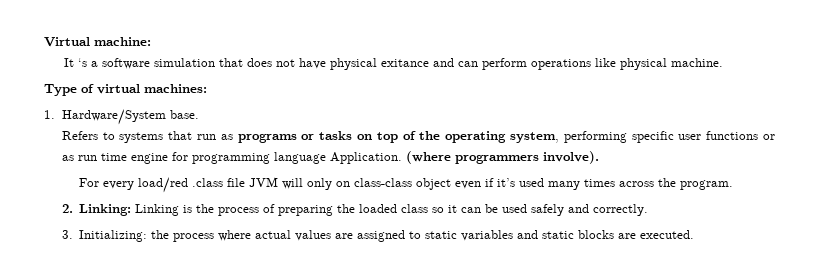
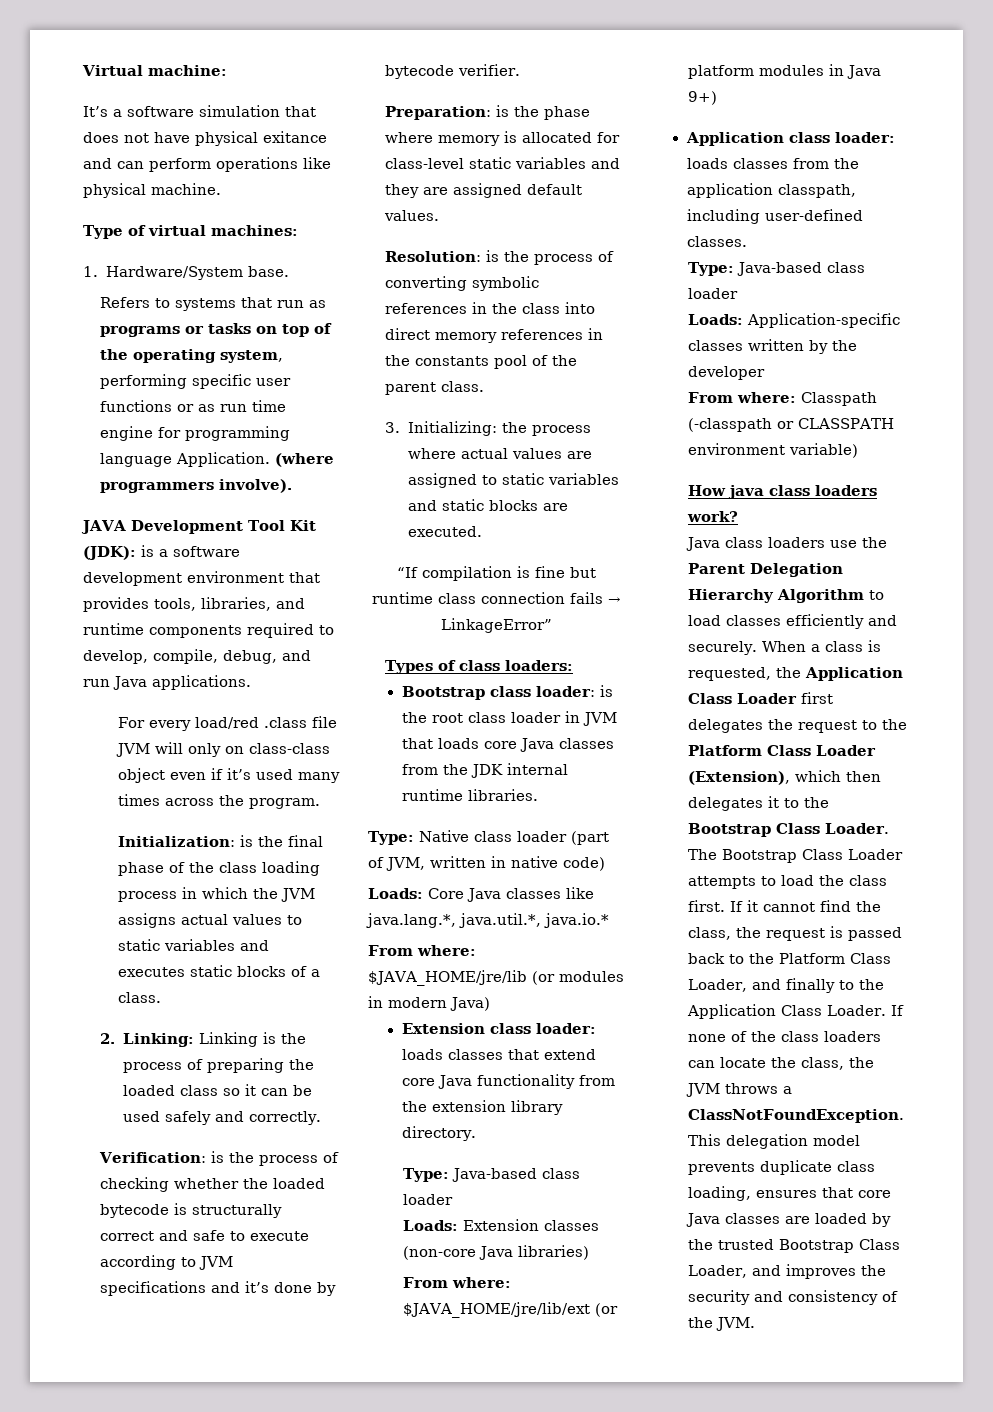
[64,58,88,67] It ‘s -> [83,106,108,117] It’s
(599, 157) none -> [81,520,316,534] [83,545,240,560] [83,571,320,586] [83,597,305,612] [83,623,334,638] [83,649,311,664] [83,675,251,690] // JAVA Development Tool Kit (JDK): is a software development environment that provides tools, libraries, and runtime components required to develop, compile, debug, and run Java applications.
(734, 185) none -> [117,835,323,847] [117,861,320,876] [117,887,315,902] [117,913,302,928] [117,939,269,951] [117,965,320,977] [117,992,161,1003] // Initialization: is the final phase of the class loading process in which the JVM assigns actual values to static variables and executes static blocks of a class.
(649, 210) none -> [99,1151,340,1166] [100,1177,326,1192] [100,1203,283,1218] [100,1230,310,1241] [100,1255,234,1270] [100,1281,337,1296] [385,64,521,79] [385,105,591,120] [385,131,621,146] [385,157,621,169] [385,183,583,198] [384,210,440,221] [385,250,615,265] [385,276,540,291] [385,302,596,314] [385,328,604,343] [385,355,578,369] [385,381,485,395] // Verification: is the process of checking whether the loaded bytecode is structurally correct and safe to execute according to JVM specifications and it’s done by bytecode verifier. // Preparation: is the phase where memory is allocated for class-level static variables and they are assigned default values. // Resolution: is the process of converting symbolic references in the class into direct memory references in the constants pool of the parent class.
(695, 234) none -> [397,566,596,581] [372,592,621,604] [441,618,552,633] [385,660,574,674] [401,685,613,700] [401,711,617,726] [401,738,614,752] [401,763,568,778] [401,789,538,801] [368,830,609,845] [368,856,605,871] [368,887,594,902] [366,913,609,928] [368,945,476,956] [368,970,624,986] [368,996,490,1011] [401,1023,596,1034] [401,1049,596,1060] [401,1074,615,1089] [401,1100,563,1115] [401,1126,476,1141] [402,1168,580,1182] [402,1194,453,1205] [402,1219,599,1231] [402,1245,589,1260] [402,1277,511,1288] [402,1302,618,1318] [687,64,881,79] [687,91,717,105] [685,132,895,146] [686,158,859,169] [686,183,856,198] [686,209,863,224] [686,236,747,247] [687,262,865,276] [687,288,738,299] [687,313,900,328] [687,339,857,354] [687,366,765,380] [687,392,877,406] [687,418,894,432] [687,443,858,458] [687,485,877,499] [686,511,738,522] [685,537,887,551] [687,563,843,577] [687,589,884,603] [687,614,897,629] [687,640,881,655] [687,667,903,681] [687,692,833,704] [687,719,907,733] [687,745,876,756] [687,770,881,785] [687,796,829,811] [687,823,889,837] [687,849,903,863] [687,875,887,889] [687,900,881,912] [687,926,902,941] [687,953,891,964] [687,978,884,993] [686,1004,904,1019] [687,1031,881,1042] [687,1057,874,1070] [685,1083,792,1097] [687,1109,904,1123] [687,1134,860,1149] [687,1160,875,1175] [687,1186,891,1201] [685,1213,891,1227] [687,1239,900,1253] [687,1264,886,1279] [687,1290,898,1305] [687,1317,755,1331] // “If compilation is fine but runtime class connection fails → LinkageError” // Types of class loaders: // Bootstrap class loader: is the root class loader in JVM that loads core Java classes from the JDK internal runtime libraries. // Type: Native class loader (part of JVM, written in native code) // Loads: Core Java classes like java.lang.*, java.util.*, java.io.* // From where: $JAVA_HOME/jre/lib (or modules in modern Java) // Extension class loader: loads classes that extend core Java functionality from the extension library directory. // Type: Java-based class loader // Loads: Extension classes (non-core Java libraries) // From where: $JAVA_HOME/jre/lib/ext (or platform modules in Java 9+) // Application class loader: loads classes from the application classpath, including user-defined classes. // Type: Java-based class loader // Loads: Application-specific classes written by the developer // From where: Classpath (-classpath or CLASSPATH environment variable) // How java class loaders work? // Java class loaders use the Parent Delegation Hierarchy Algorithm to load classes efficiently and securely. When a class is requested, the Application Class Loader first delegates the request to the Platform Class Loader (Extension), which then delegates it to the Bootstrap Class Loader. The Bootstrap Class Loader attempts to load the class first. If it cannot find the class, the request is passed back to the Platform Class Loader, and finally to the Application Class Loader. If none of the class loaders can locate the class, the JVM throws a ClassNotFoundException. This delegation model prevents duplicate class loading, ensures that core Java classes are loaded by the trusted Bootstrap Class Loader, and improves the security and consistency of the JVM.

